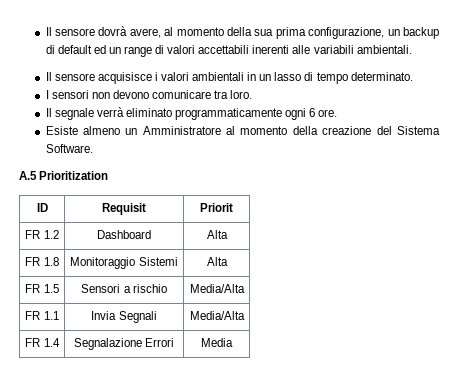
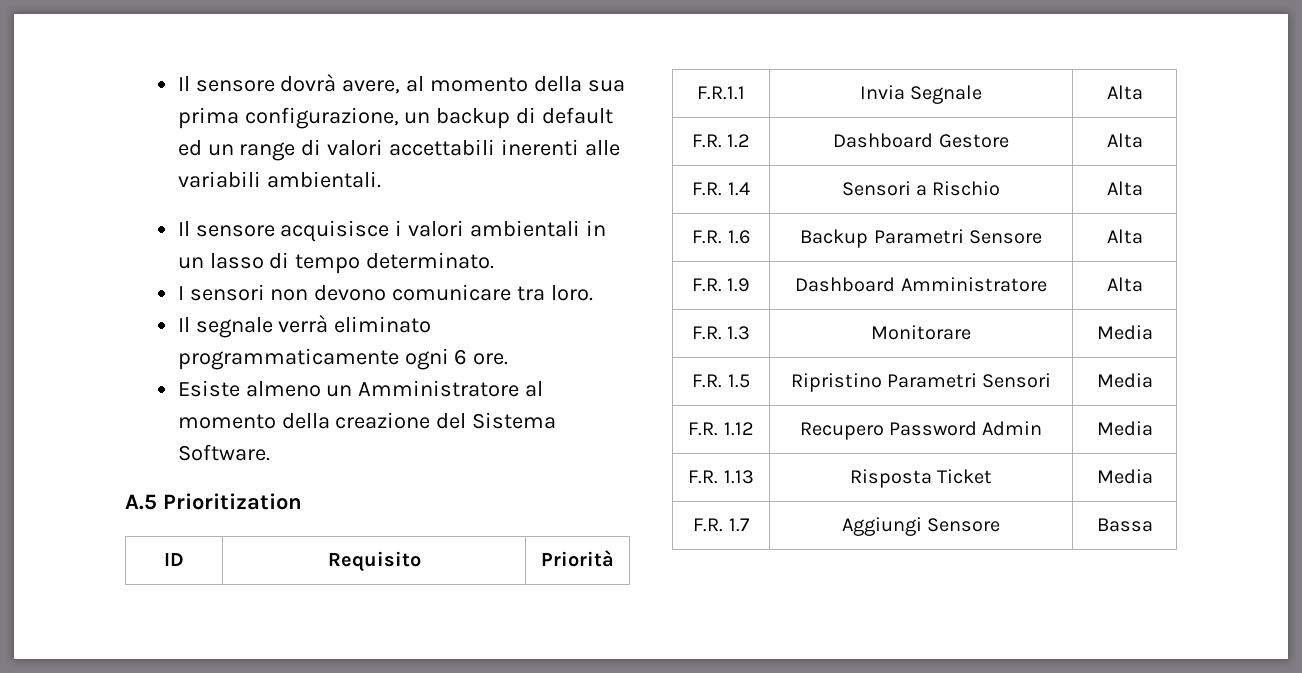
[102,203,146,215] [200,203,234,212] [25,230,41,239] Requisit | Priorit // FR -> [327,551,421,572] [541,550,614,567] [697,86,745,100] [859,85,983,104] [1106,85,1143,100] [691,134,722,148] Requisito | Priorità // F.R.1.1 | Invia Segnale | Alta // F.R.
[206,230,228,239] [25,257,59,266] [70,257,178,269] [206,257,228,266] [25,284,41,293] | Alta // FR 1.8 | Monitoraggio Sistemi | Alta // FR -> [938,134,1009,148] [1106,133,1143,148] [692,182,750,196] [841,181,1001,196] [1106,181,1143,196] [692,230,750,244] [800,229,1042,248] [1106,229,1143,244] [691,278,751,292] [795,277,1047,292] [1106,277,1143,292] [691,326,751,340] [871,325,971,340] [1096,325,1153,340] [692,374,723,388] Gestore | Alta // F.R. 1.4 | Sensori a Rischio | Alta // F.R. 1.6 | Backup Parametri Sensore | Alta // F.R. 1.9 | Dashboard Amministratore | Alta // F.R. 1.3 | Monitorare | Media // F.R.
[81,284,167,293] [189,284,245,293] [25,311,59,320] [91,311,157,323] [189,311,245,320] [25,338,60,347] [73,338,175,350] [201,338,234,347] Sensori a rischio | Media/Alta // FR 1.1 | Invia Segnali | Media/Alta // FR 1.4 | Segnalazione Errori | Media -> [790,373,1052,392] [1096,373,1153,388] [688,422,754,436] [799,421,1043,440] [1096,421,1153,436] [688,470,754,484] [849,469,993,488] [1096,469,1153,484] [693,518,750,532] [841,517,1001,536] [1096,518,1153,532] Ripristino Parametri Sensori | Media // F.R. 1.12 | Recupero Password Admin | Media // F.R. 1.13 | Risposta Ticket | Media // F.R. 1.7 | Aggiungi Sensore | Bassa

